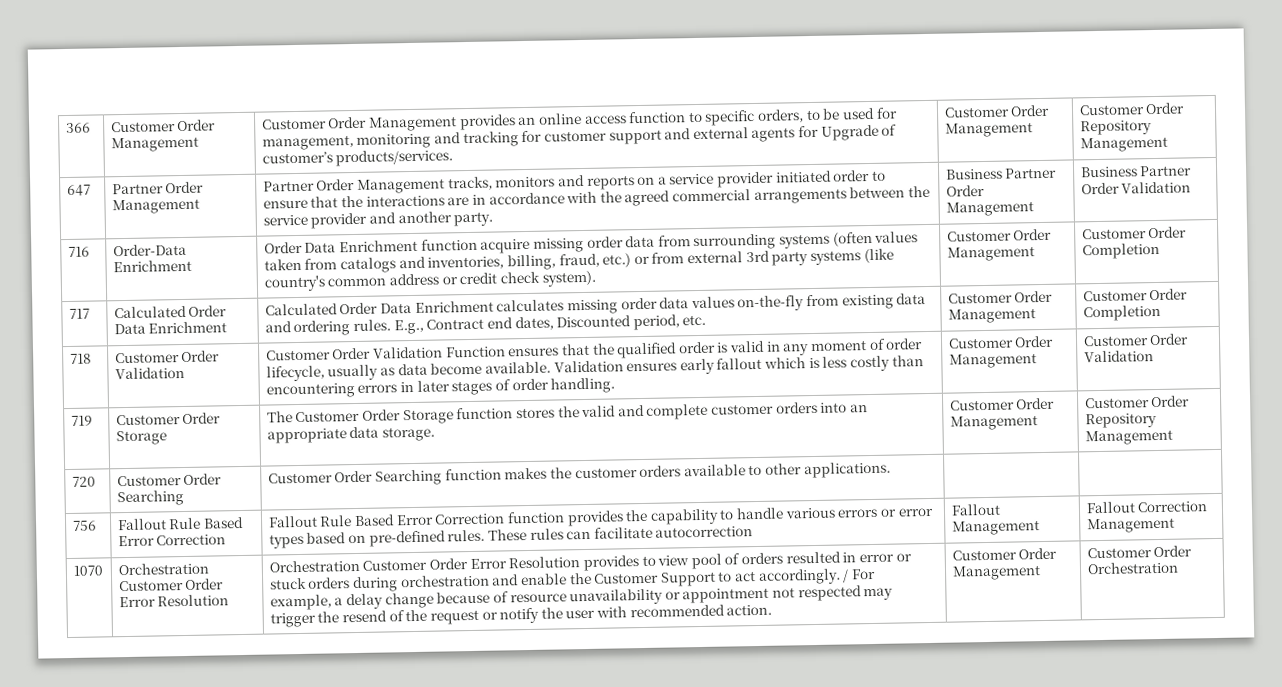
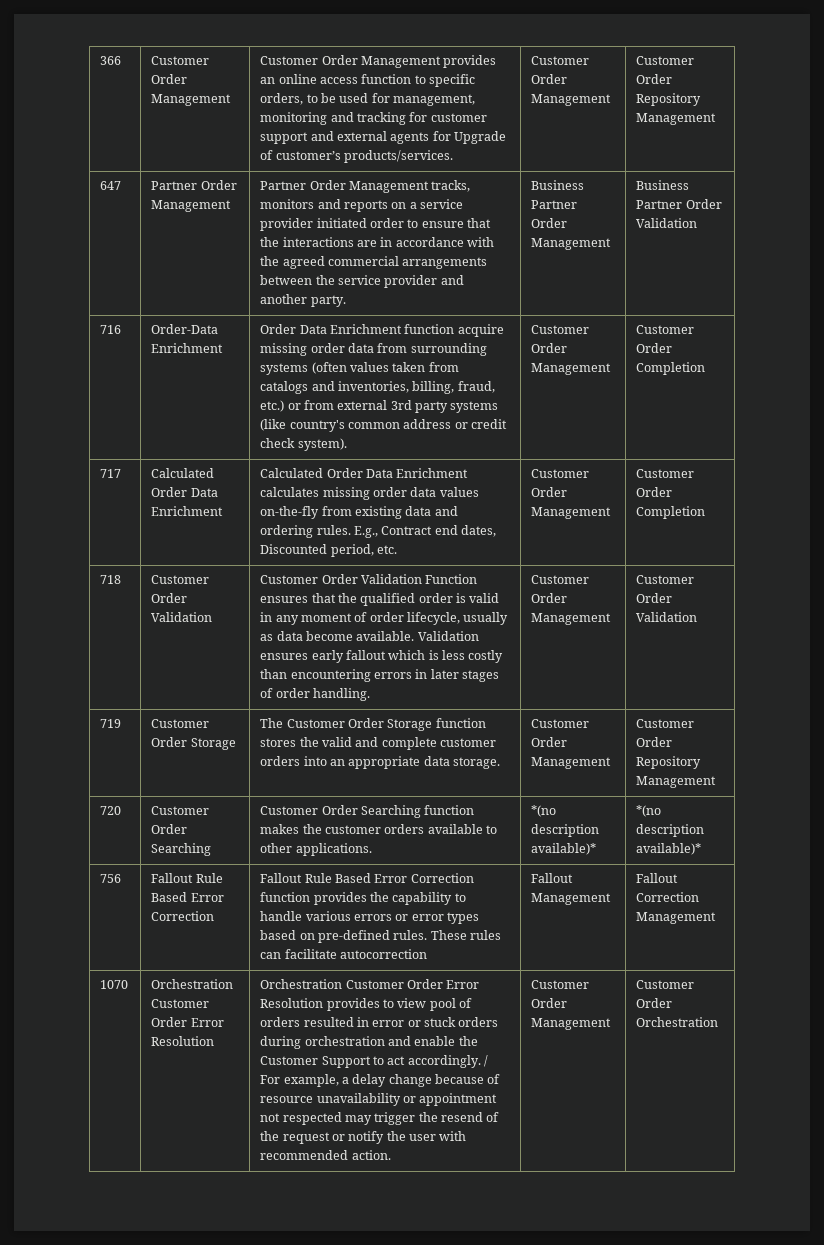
(891, 470) | -> [531,805,557,817] [531,824,600,837] [531,843,597,855] [636,805,662,817] [636,824,705,837] [636,843,702,855] *(no description available)* | *(no description available)*

